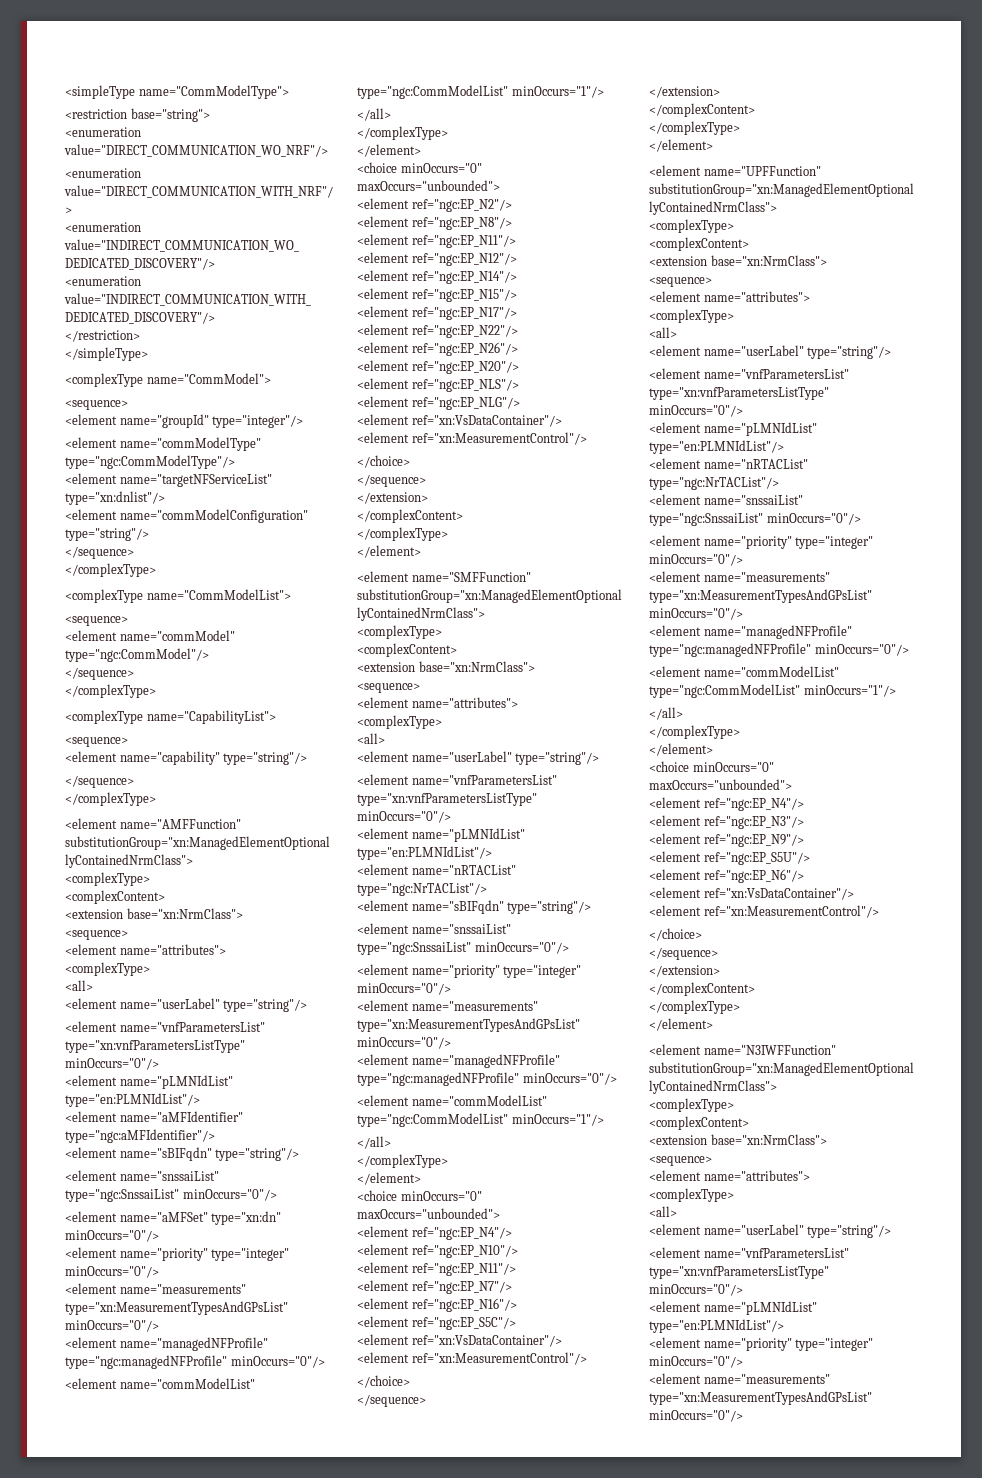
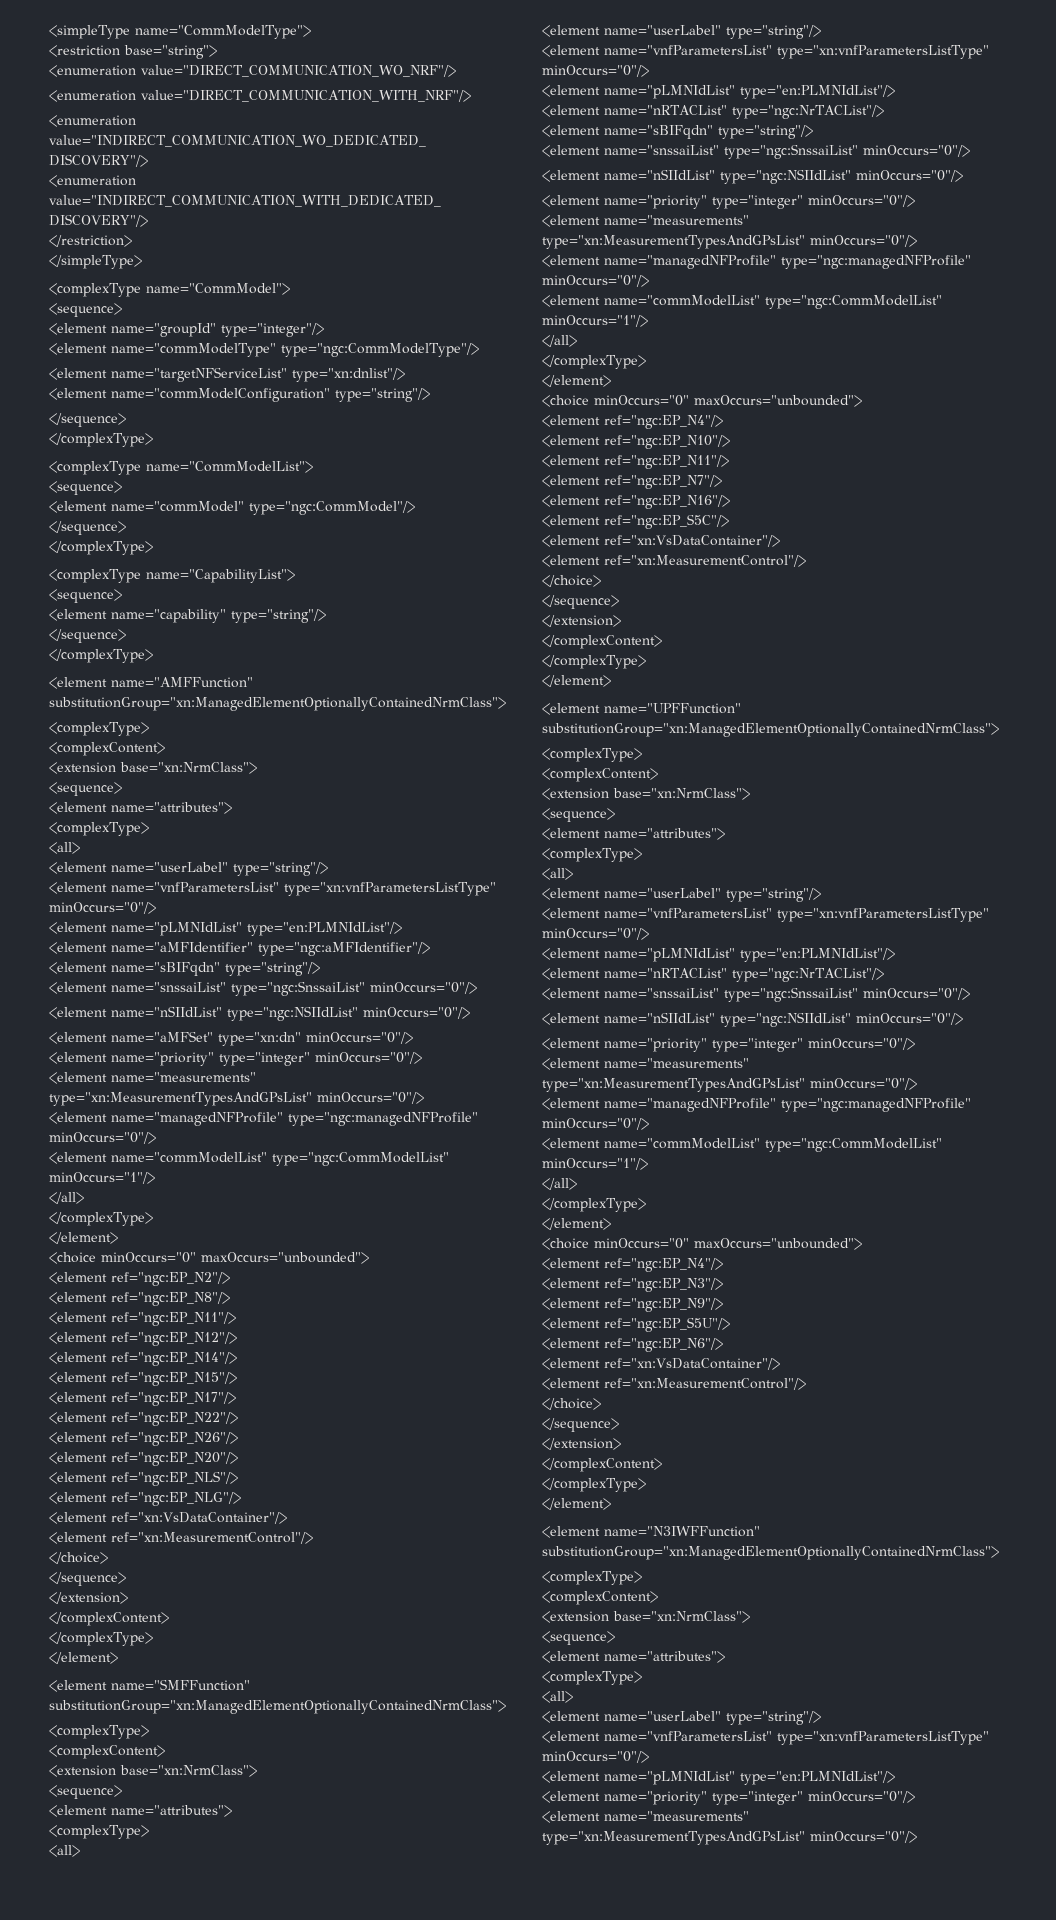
(277, 1195) none -> [49,1006,470,1021] // <element name="nSIIdList" type="ngc:NSIIdList" minOccurs="0"/>
(569, 948) none -> [542,169,963,184] // <element name="nSIIdList" type="ngc:NSIIdList" minOccurs="0"/>
(861, 519) none -> [542,1012,963,1027] // <element name="nSIIdList" type="ngc:NSIIdList" minOccurs="0"/>

